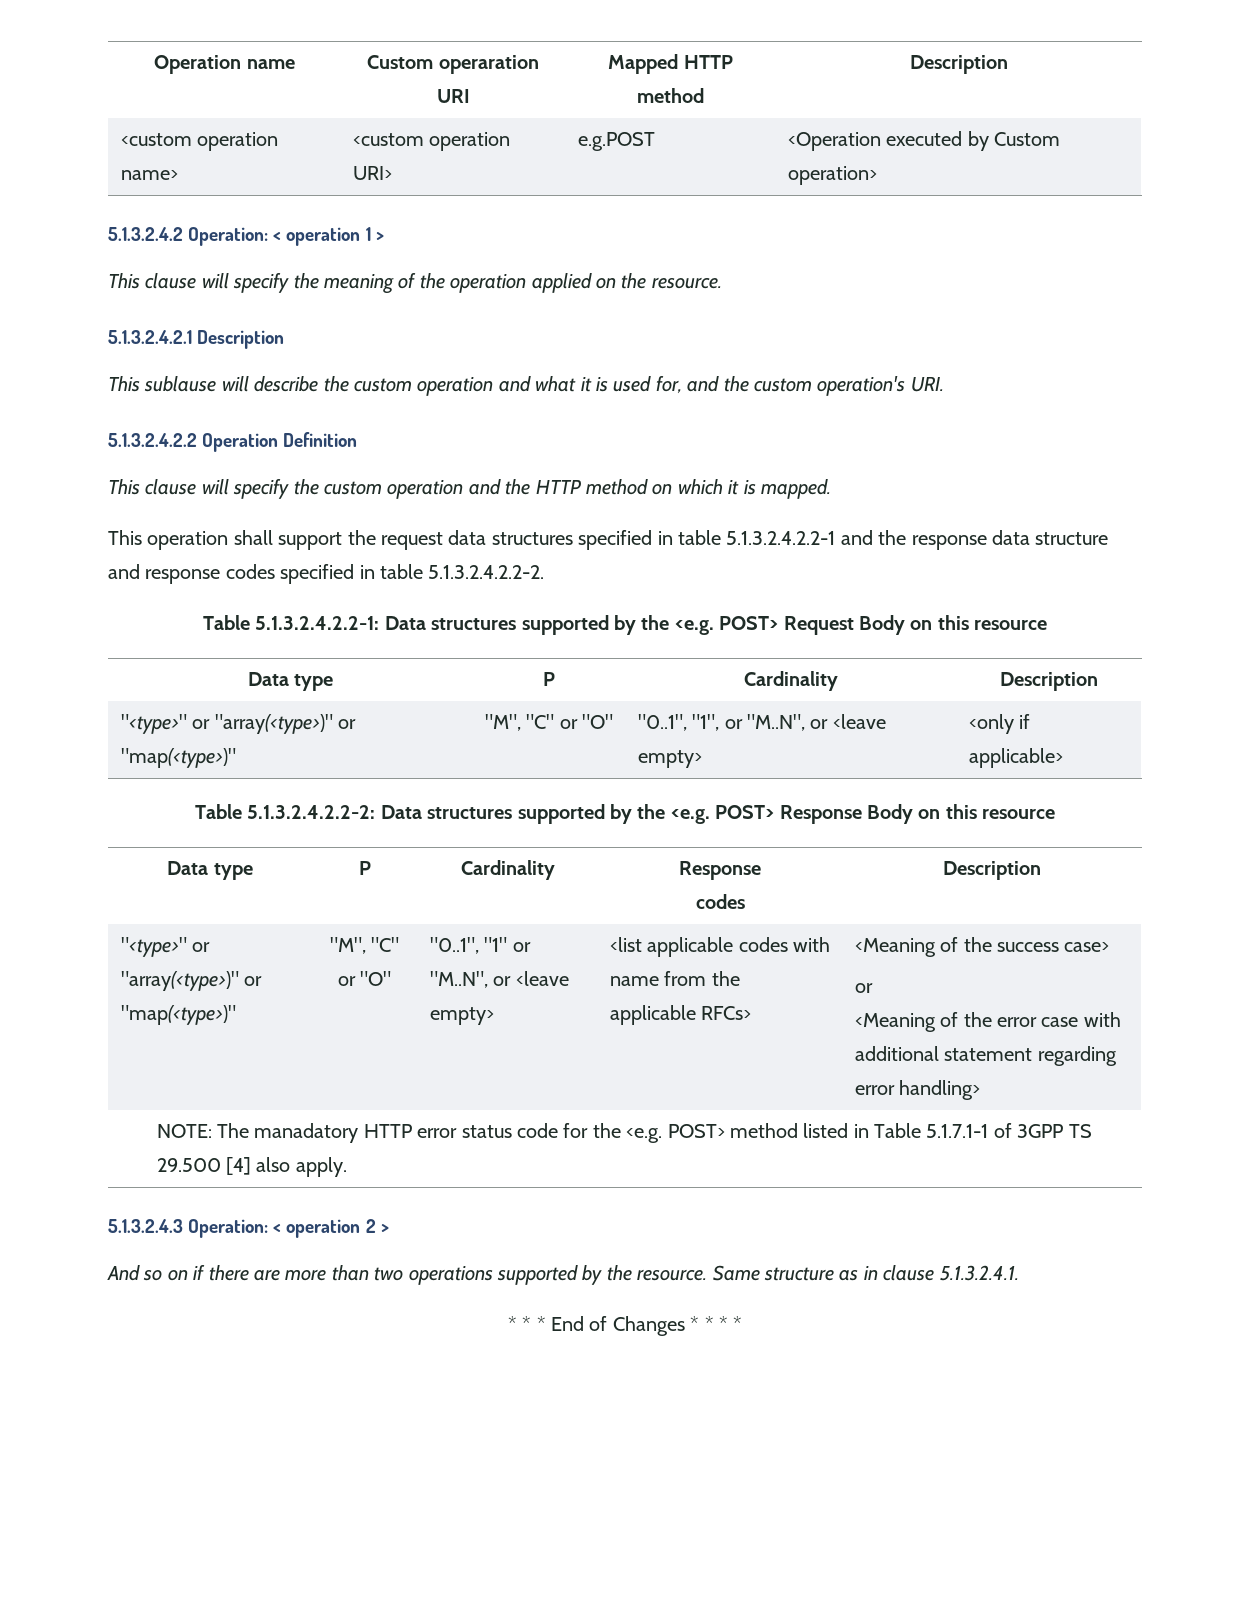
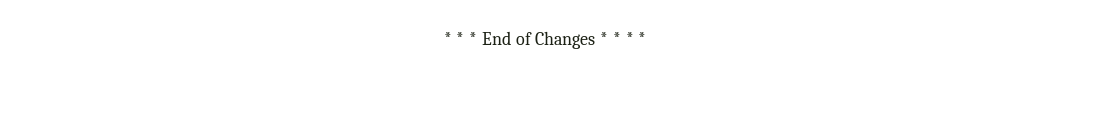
[154,55,295,74] [367,55,539,74] [436,89,470,103] [608,54,733,74] [637,88,704,103] [909,55,1008,74] [120,132,279,151] [120,170,178,180] [352,132,511,151] [352,166,392,180] [577,132,655,151] [787,131,1061,151] [787,166,877,185] [108,227,384,246] [108,273,722,294] [108,330,285,349] [108,376,944,396] [108,432,358,452] [108,479,831,499] [108,530,1109,550] [108,564,545,584] [202,615,1048,635] [247,672,334,691] [543,672,555,686] [744,671,839,691] [1000,672,1098,691] [120,714,357,734] [120,748,236,768] [484,714,614,731] [637,714,886,731] [637,750,702,768] [968,714,1031,734] [968,748,1063,768] [194,804,1056,824] [167,861,253,880] [358,861,371,875] [460,860,555,880] [679,861,761,880] [695,894,745,909] [943,861,1041,880] [120,937,211,957] [120,971,263,991] [120,1005,236,1025] [329,937,400,954] [337,971,392,986] [429,937,531,954] [429,971,569,988] [429,1007,494,1025] [609,937,831,957] [609,971,740,986] [609,1005,752,1025] [854,937,1110,957] [854,983,873,993] [854,1012,1121,1032] [854,1046,1117,1066] [854,1080,981,1100] [156,1123,1092,1143] [156,1157,347,1177] [108,1219,389,1238] [107,1265,1019,1285] Operation name | Custom operaration URI | Mapped HTTP method | Description // <custom operation name> | <custom operation URI> | e.g.POST | <Operation executed by Custom operation> // 5.1.3.2.4.2 Operation: < operation 1 > // This clause will specify the meaning of the operation applied on the resource. // 5.1.3.2.4.2.1 Description // This sublause will describe the custom operation and what it is used for, and the custom operation's URI. // 5.1.3.2.4.2.2 Operation Definition // This clause will specify the custom operation and the HTTP method on which it is mapped. // This operation shall support the request data structures specified in table 5.1.3.2.4.2.2-1 and the response data structure and response codes specified in table 5.1.3.2.4.2.2-2. // Table 5.1.3.2.4.2.2-1: Data structures supported by the <e.g. POST> Request Body on this resource // Data type | P | Cardinality | Description // "<type>" or "array(<type>)" or "map(<type>)" | "M", "C" or "O" | "0..1", "1", or "M..N", or <leave empty> | <only if applicable> // Table 5.1.3.2.4.2.2-2: Data structures supported by the <e.g. POST> Response Body on this resource // Data type | P | Cardinality | Response // codes | Description // "<type>" or "array(<type>)" or "map(<type>)" | "M", "C" or "O" | "0..1", "1" or "M..N", or <leave empty> | <list applicable codes with name from the applicable RFCs> | <Meaning of the success case> // or // <Meaning of the error case with additional statement regarding error handling> // NOTE: The manadatory HTTP error status code for the <e.g. POST> method listed in Table 5.1.7.1-1 of 3GPP TS 29.500 [4] also apply. // 5.1.3.2.4.3 Operation: < operation 2 > // And so on if there are more than two operations supported by the resource. Same structure as in clause 5.1.3.2.4.1. // -> (443, 38) none

